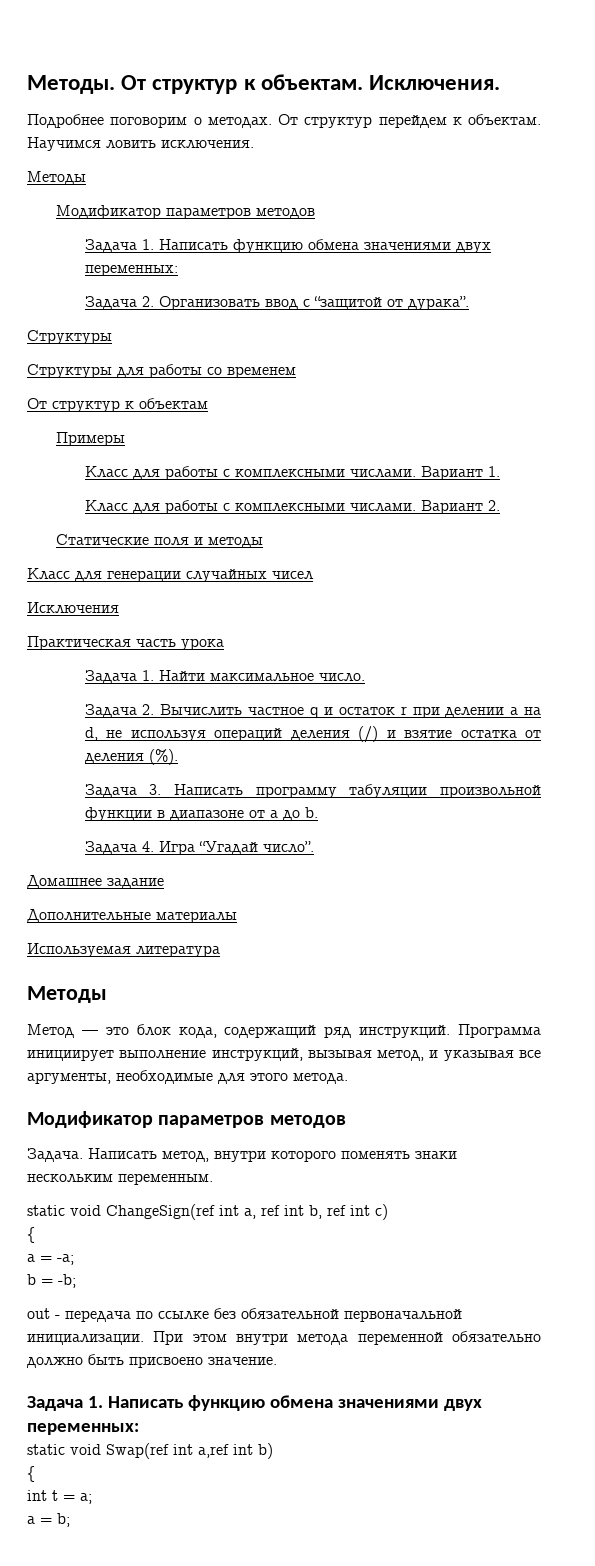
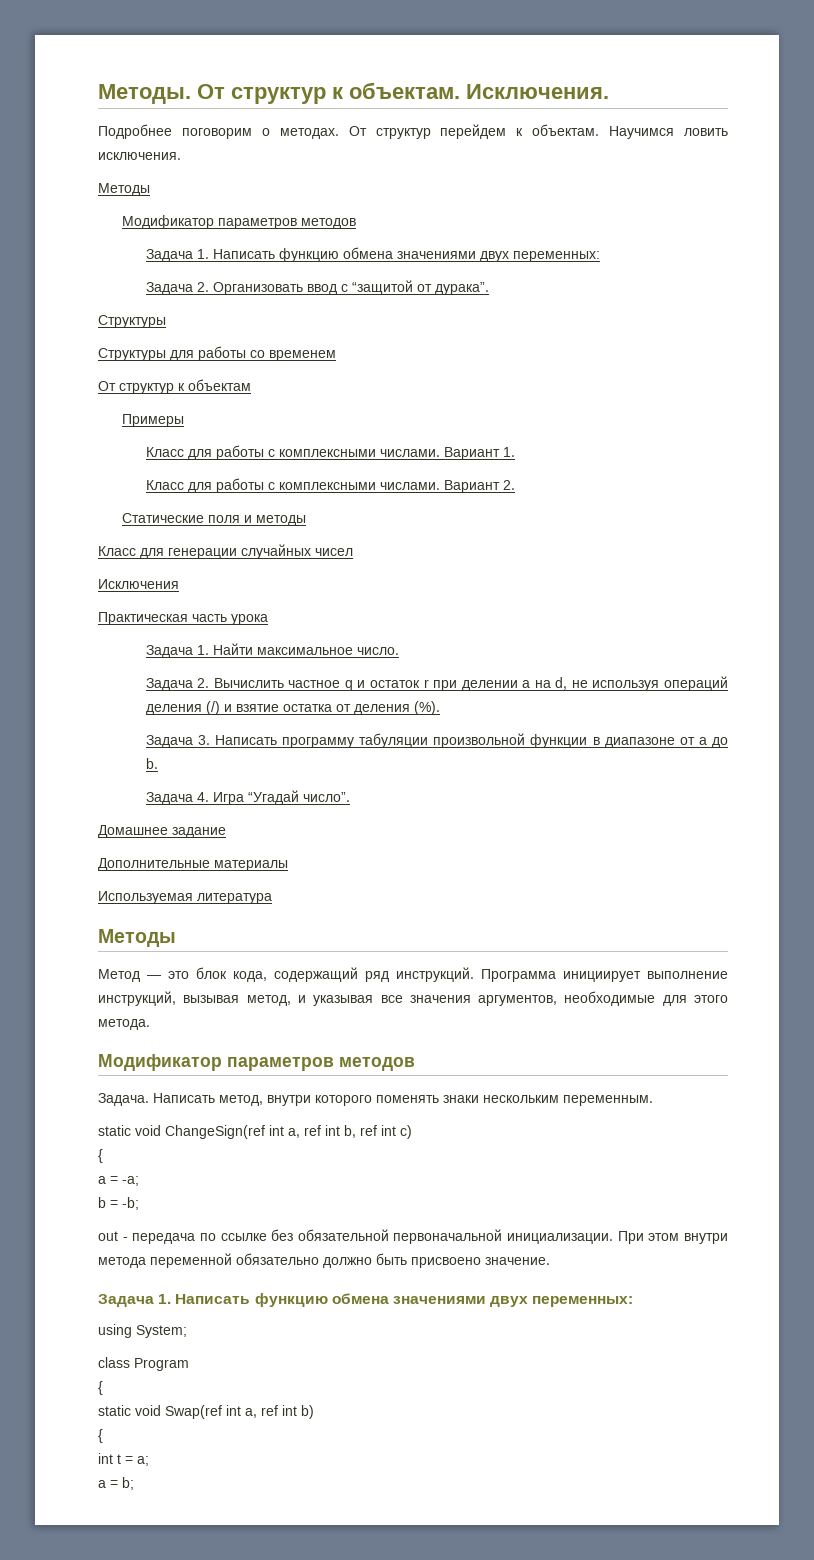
[27,1072,111,1084] аргументы, -> [409,995,558,1006] значения аргументов,
(139, 1429) none -> [98,1324,187,1338] [98,1357,189,1371] [98,1381,103,1395] // using System; // class Program // {
[198,1444,229,1458] a,ref -> [245,1405,278,1418] a, ref

